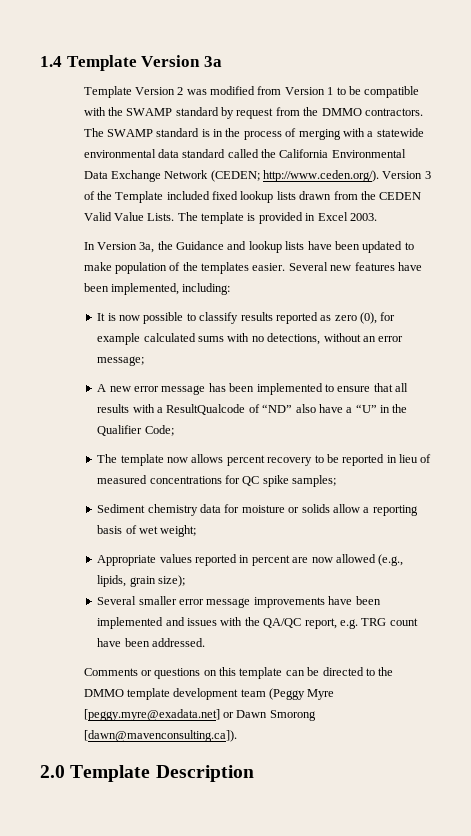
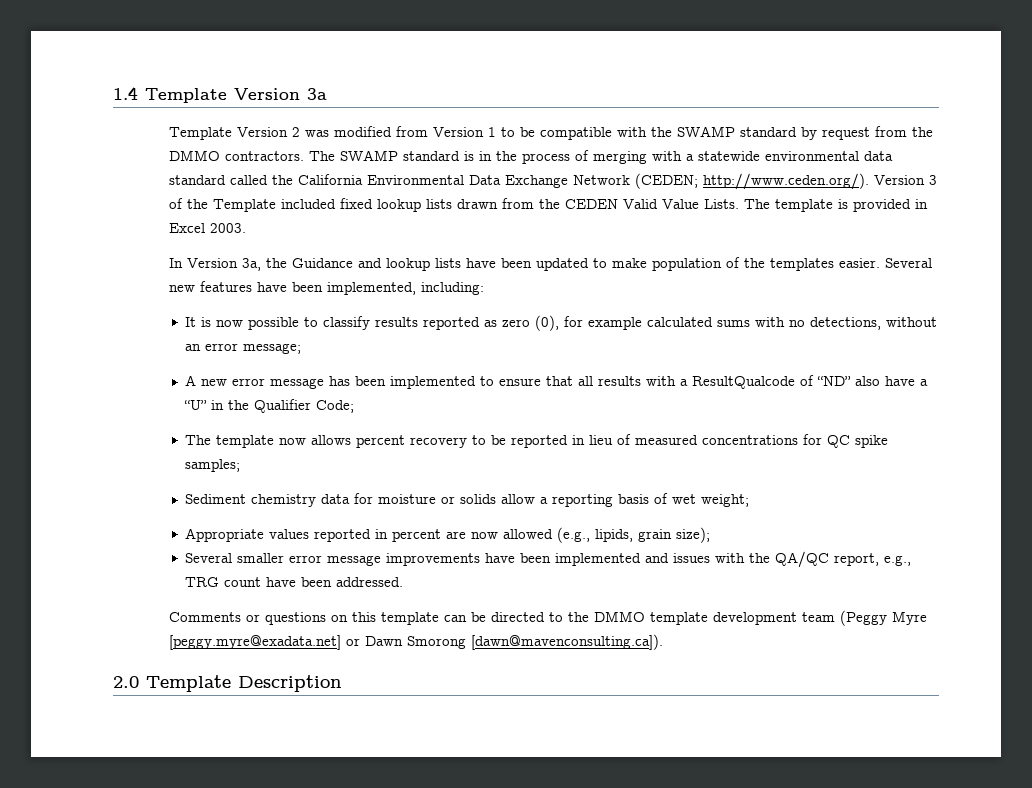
[339,619,358,629] e.g. -> [884,555,912,566] e.g.,

